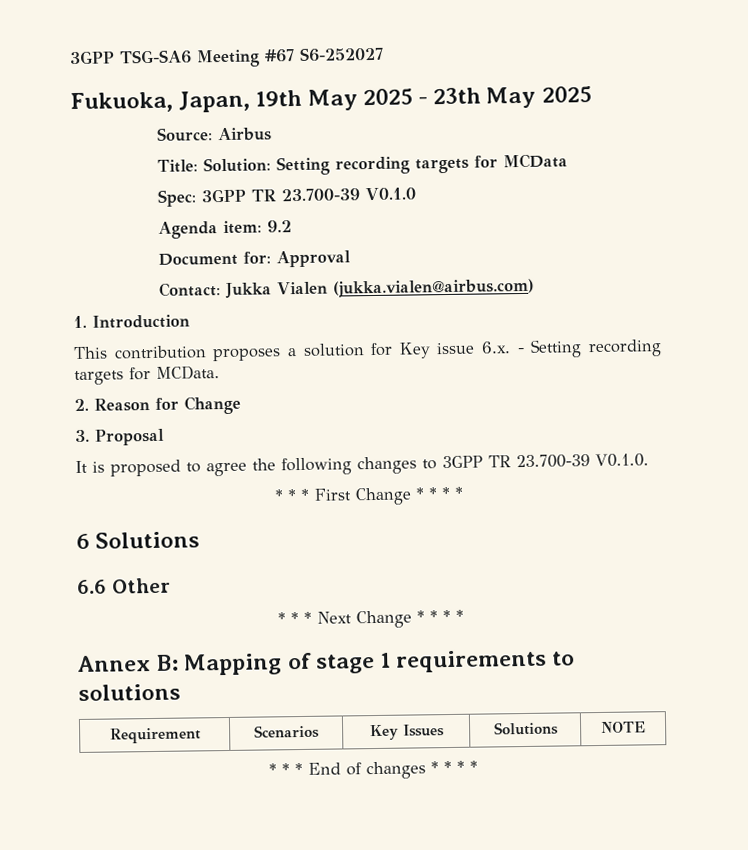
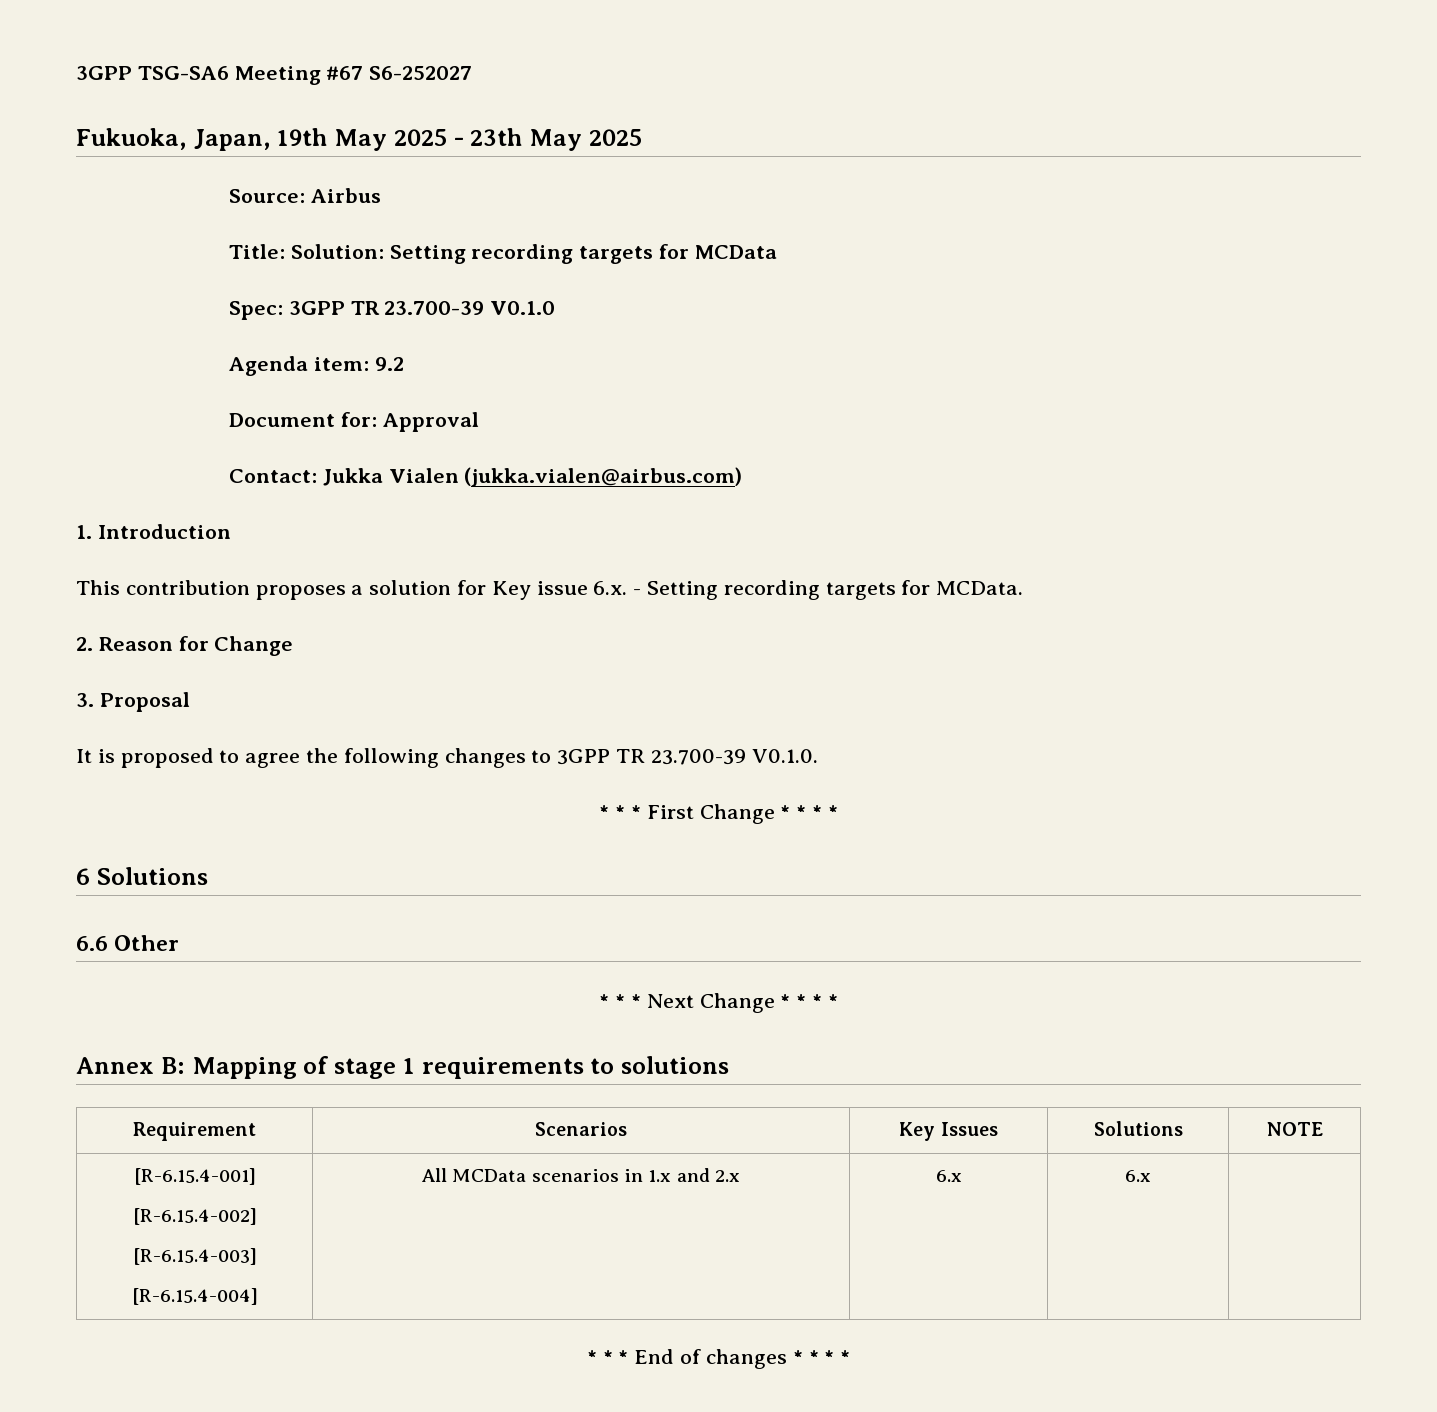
(646, 727) none -> [133,1168,256,1185] [132,1208,257,1225] [132,1248,257,1265] [131,1288,258,1305] [422,1168,740,1182] [935,1170,962,1182] [1125,1170,1151,1182] // [R-6.15.4-001] // [R-6.15.4-002] // [R-6.15.4-003] // [R-6.15.4-004] | All MCData scenarios in 1.x and 2.x | 6.x | 6.x |

